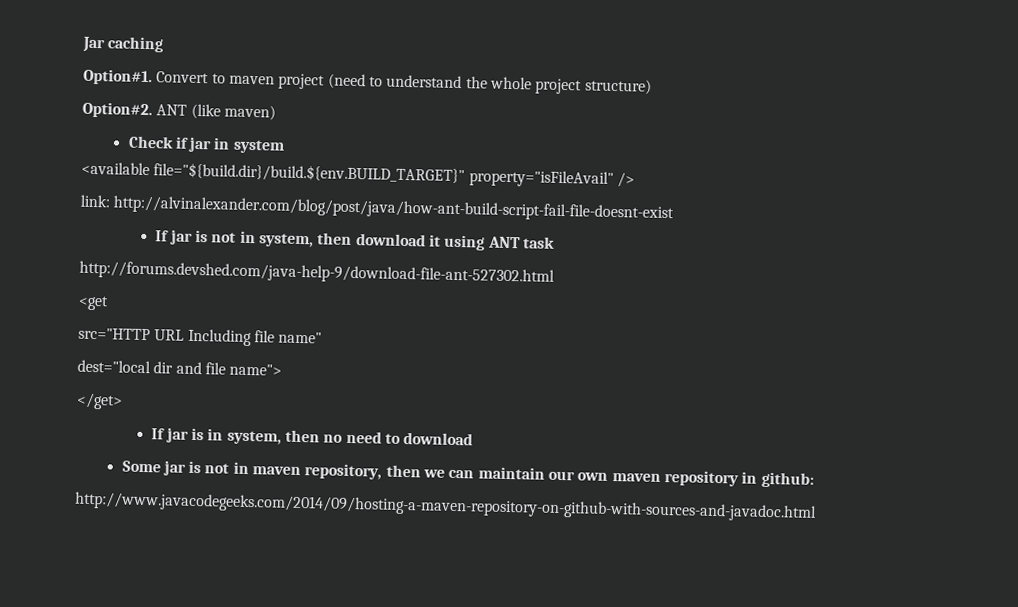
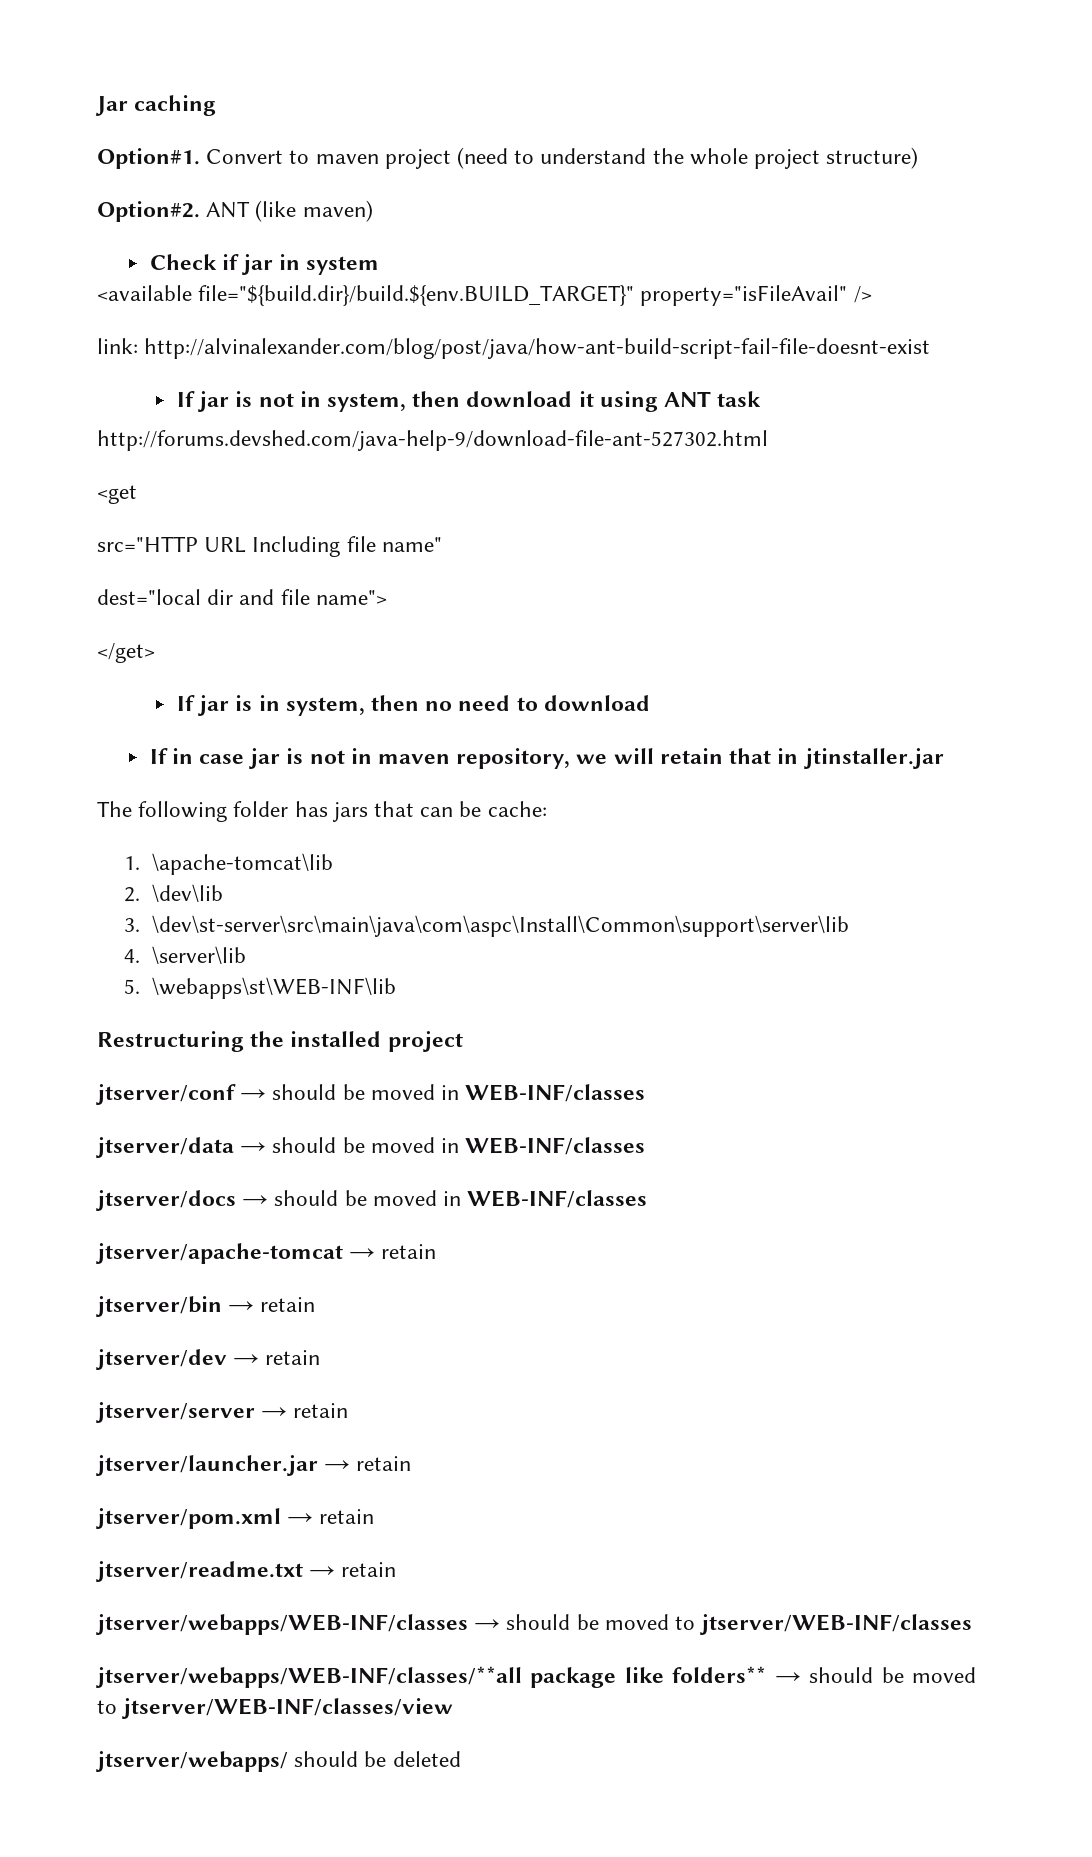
[121,460,161,473] Some -> [149,748,245,764] If in case
[385,464,814,488] [74,491,817,522] then we can maintain our own maven repository in github: // http://www.javacodegeeks.com/2014/09/hosting-a-maven-repository-on-github-with-sources-and-javadoc.html -> [576,748,944,769] [97,801,547,822] [124,853,333,875] [124,884,223,902] [124,915,849,937] [124,946,246,964] [124,977,396,999] [97,1031,463,1052] [96,1084,646,1105] [96,1137,646,1158] [96,1190,648,1211] [96,1243,437,1264] [96,1296,316,1317] [96,1349,321,1370] [96,1402,349,1423] [96,1455,412,1476] [96,1508,375,1529] [96,1561,397,1582] [96,1614,973,1635] [96,1666,977,1688] [97,1698,454,1719] [96,1751,461,1772] we will retain that in jtinstaller.jar // The following folder has jars that can be cache: // 1. \apache-tomcat\lib // 2. \dev\lib // 3. \dev\st-server\src\main\java\com\aspc\Install\Common\support\server\lib // 4. \server\lib // 5. \webapps\st\WEB-INF\lib // Restructuring the installed project // jtserver/conf → should be moved in WEB-INF/classes // jtserver/data → should be moved in WEB-INF/classes // jtserver/docs → should be moved in WEB-INF/classes // jtserver/apache-tomcat → retain // jtserver/bin → retain // jtserver/dev → retain // jtserver/server → retain // jtserver/launcher.jar → retain // jtserver/pom.xml → retain // jtserver/readme.txt → retain // jtserver/webapps/WEB-INF/classes → should be moved to jtserver/WEB-INF/classes // jtserver/webapps/WEB-INF/classes/**all package like folders** → should be moved to jtserver/WEB-INF/classes/view // jtserver/webapps/ should be deleted

